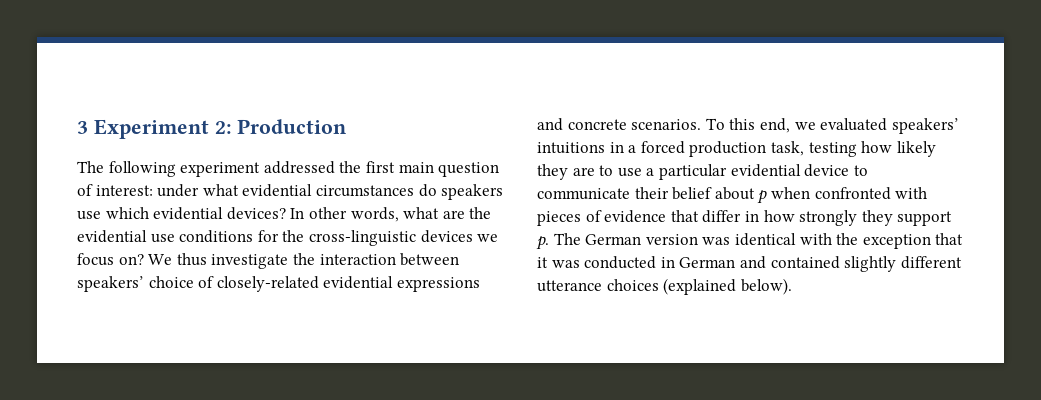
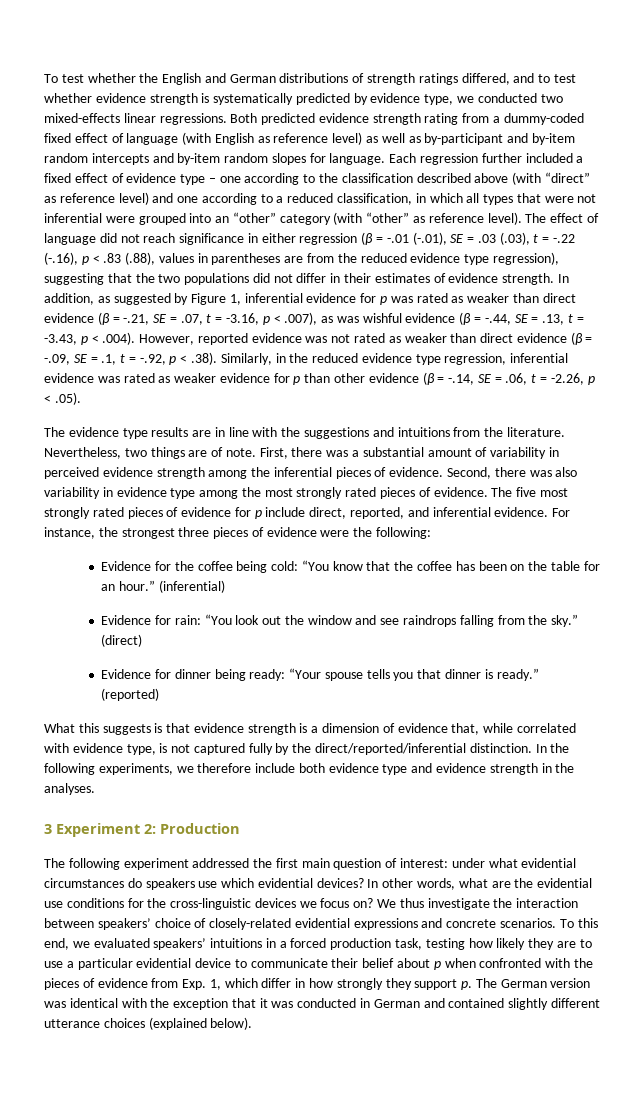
(77, 127) none -> [44,73,576,85] [44,93,563,105] [44,113,584,125] [44,132,575,145] [44,153,584,165] [44,172,590,185] [44,192,597,205] [44,212,599,225] [44,232,576,245] [44,252,559,265] [44,273,569,285] [44,293,576,305] [44,312,584,325] [44,332,593,345] [44,352,569,365] [44,372,595,385] [44,392,81,405] [44,427,565,439] [44,447,559,459] [44,467,578,479] [44,487,568,499] [44,507,571,519] [44,527,432,539] [101,560,600,573] [101,580,225,593] [101,614,579,627] [101,634,143,647] [101,668,539,681] [101,688,160,701] [44,723,576,735] [44,743,570,755] [44,763,575,775] [44,783,95,795] To test whether the English and German distributions of strength ratings differed, and to test whether evidence strength is systematically predicted by evidence type, we conducted two mixed-effects linear regressions. Both predicted evidence strength rating from a dummy-coded fixed effect of language (with English as reference level) as well as by-participant and by-item random intercepts and by-item random slopes for language. Each regression further included a fixed effect of evidence type – one according to the classification described above (with “direct” as reference level) and one according to a reduced classification, in which all types that were not inferential were grouped into an “other” category (with “other” as reference level). The effect of language did not reach significance in either regression (β = -.01 (-.01), SE = .03 (.03), t = -.22 (-.16), p < .83 (.88), values in parentheses are from the reduced evidence type regression), suggesting that the two populations did not differ in their estimates of evidence strength. In addition, as suggested by Figure 1, inferential evidence for p was rated as weaker than direct evidence (β = -.21, SE = .07, t = -3.16, p < .007), as was wishful evidence (β = -.44, SE = .13, t = -3.43, p < .004). However, reported evidence was not rated as weaker than direct evidence (β = -.09, SE = .1, t = -.92, p < .38). Similarly, in the reduced evidence type regression, inferential evidence was rated as weaker evidence for p than other evidence (β = -.14, SE = .06, t = -2.26, p < .05). // The evidence type results are in line with the suggestions and intuitions from the literature. Nevertheless, two things are of note. First, there was a substantial amount of variability in perceived evidence strength among the inferential pieces of evidence. Second, there was also variability in evidence type among the most strongly rated pieces of evidence. The five most strongly rated pieces of evidence for p include direct, reported, and inferential evidence. For instance, the strongest three pieces of evidence were the following: // Evidence for the coffee being cold: “You know that the coffee has been on the table for an hour.” (inferential) // Evidence for rain: “You look out the window and see raindrops falling from the sky.” (direct) // Evidence for dinner being ready: “Your spouse tells you that dinner is ready.” (reported) // What this suggests is that evidence strength is a dimension of evidence that, while correlated with evidence type, is not captured fully by the direct/reported/inferential distinction. In the following experiments, we therefore include both evidence type and evidence strength in the analyses. //
[537,210,699,226] pieces of evidence that -> [573,958,593,968] [44,978,258,990] the pieces of evidence from Exp. 1, which

